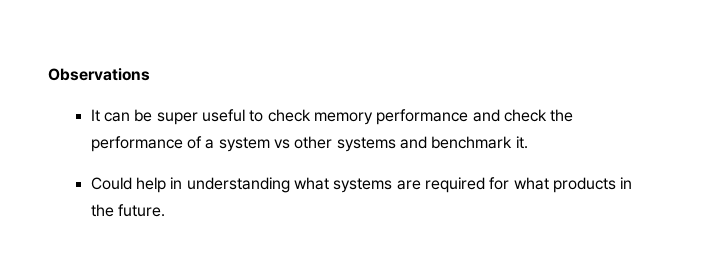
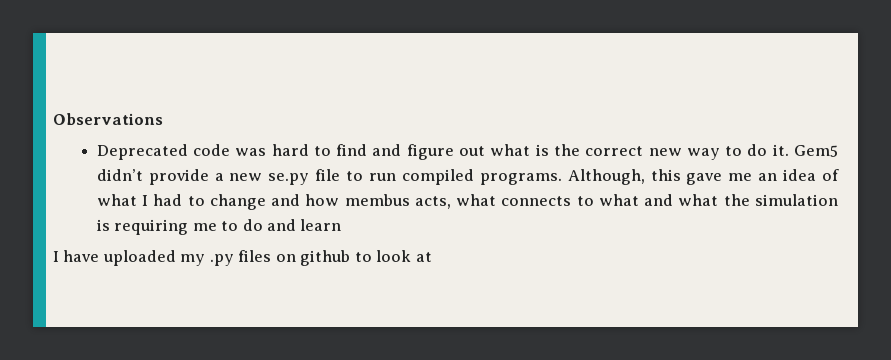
[90,109,574,125] [90,136,528,152] [90,177,633,193] [90,204,165,217] It can be super useful to check memory performance and check the performance of a system vs other systems and benchmark it. // Could help in understanding what systems are required for what products in the future. -> [96,144,838,160] [96,169,839,185] [96,194,838,210] [96,219,342,235] [53,250,432,266] Deprecated code was hard to find and figure out what is the correct new way to do it. Gem5 didn’t provide a new se.py file to run compiled programs. Although, this gave me an idea of what I had to change and how membus acts, what connects to what and what the simulation is requiring me to do and learn // I have uploaded my .py files on github to look at

